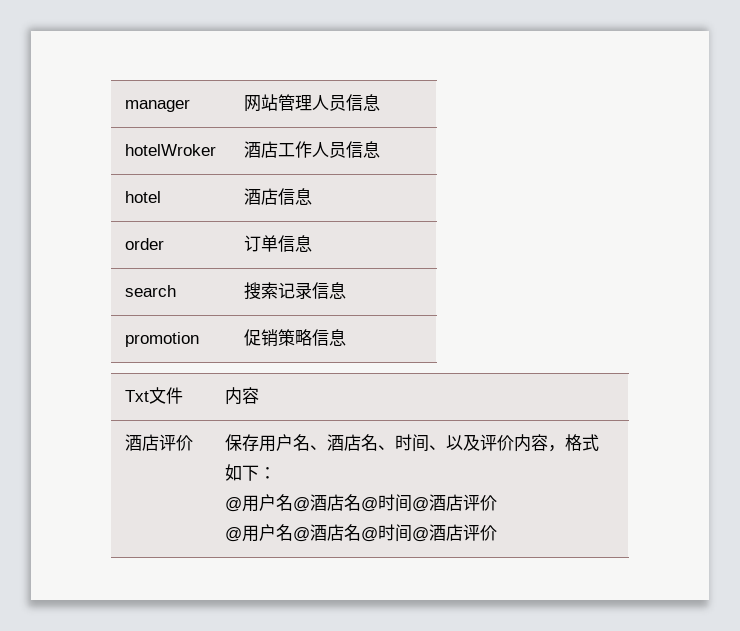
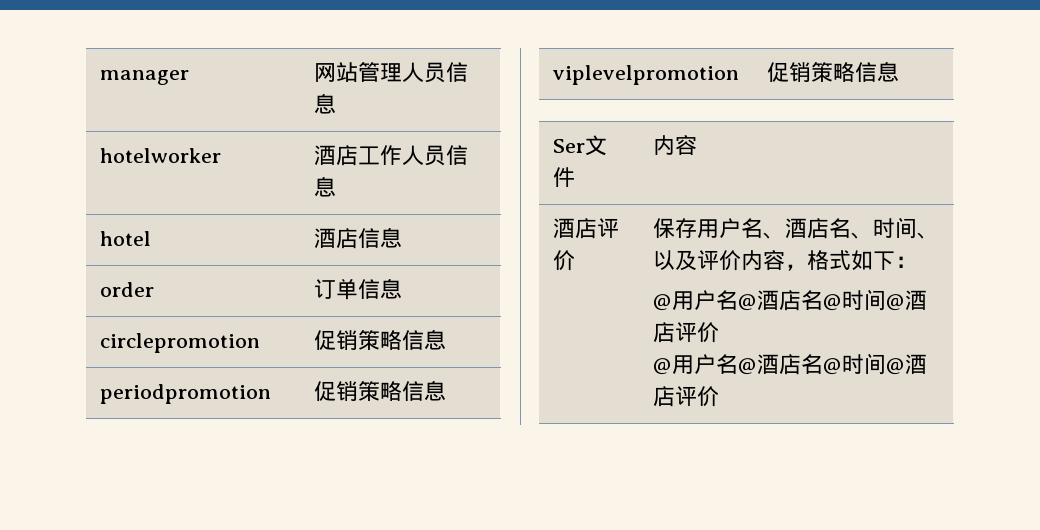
[124,144,216,156] hotelWroker -> [99,148,221,163] hotelworker
[124,285,176,297] [243,282,346,300] [124,332,199,347] [243,329,346,347] [124,390,149,402] search | 搜索记录信息 // promotion | 促销策略信息 // Txt -> [99,333,260,353] [313,329,446,350] [99,384,271,404] [313,380,446,401] [552,65,739,85] [766,61,899,82] [552,139,585,153] circlepromotion | 促销策略信息 // periodpromotion | 促销策略信息 // viplevelpromotion | 促销策略信息 // Ser

